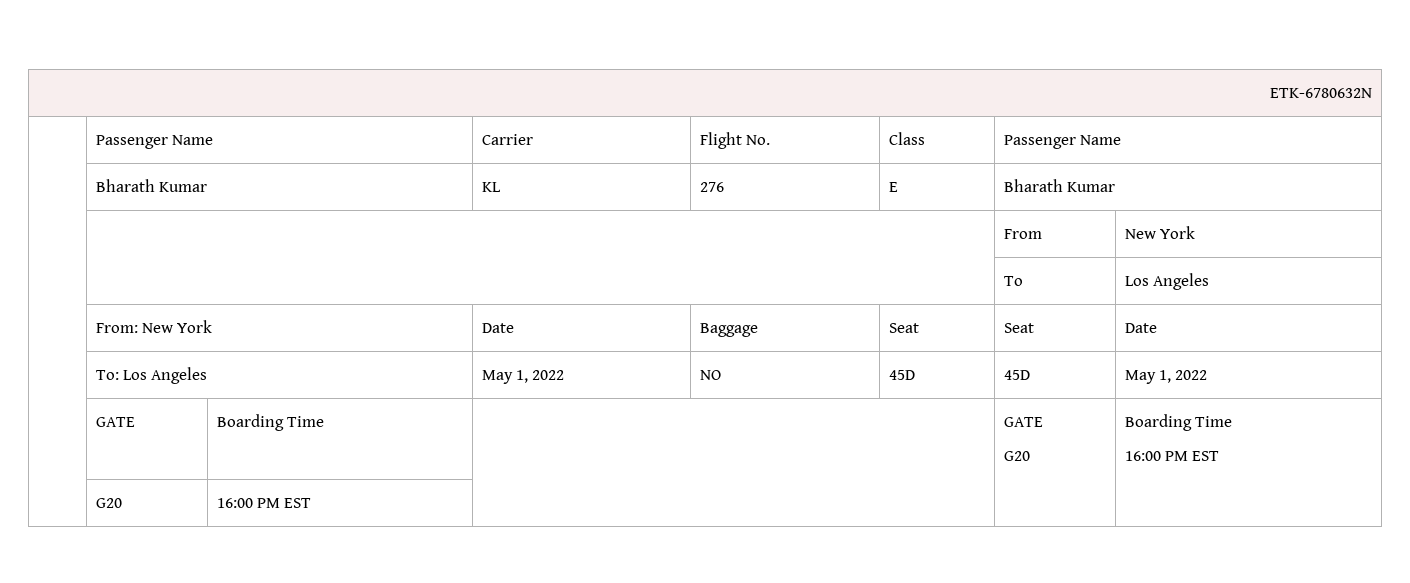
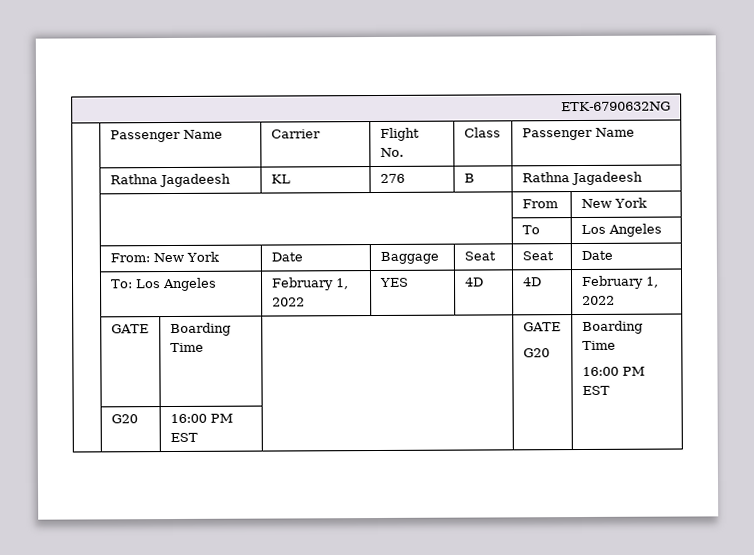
[1270,88,1373,98] ETK-6780632N -> [561,101,672,112] ETK-6790632NG
[95,179,207,192] Bharath Kumar -> [109,173,231,188] Rathna Jagadeesh
[888,182,898,192] [1003,179,1115,192] E | Bharath Kumar -> [463,173,475,183] [521,171,643,186] B | Rathna Jagadeesh
[481,370,513,384] May -> [270,277,334,291] February
[699,370,721,380] [888,370,915,380] [1003,370,1030,380] [1124,370,1156,384] NO | 45D | 45D | May -> [379,277,409,287] [464,277,484,287] [522,277,542,287] [580,275,644,290] YES | 4D | 4D | February

